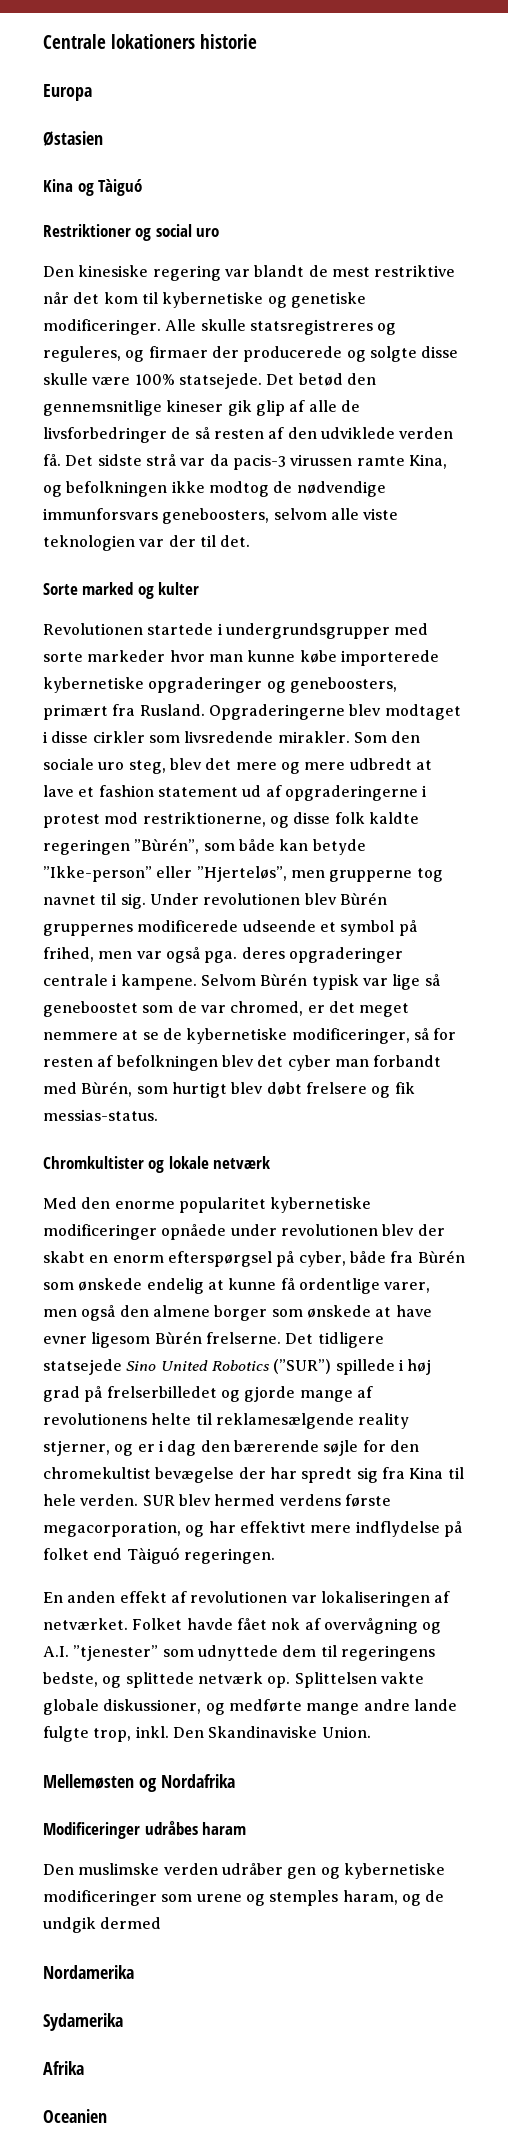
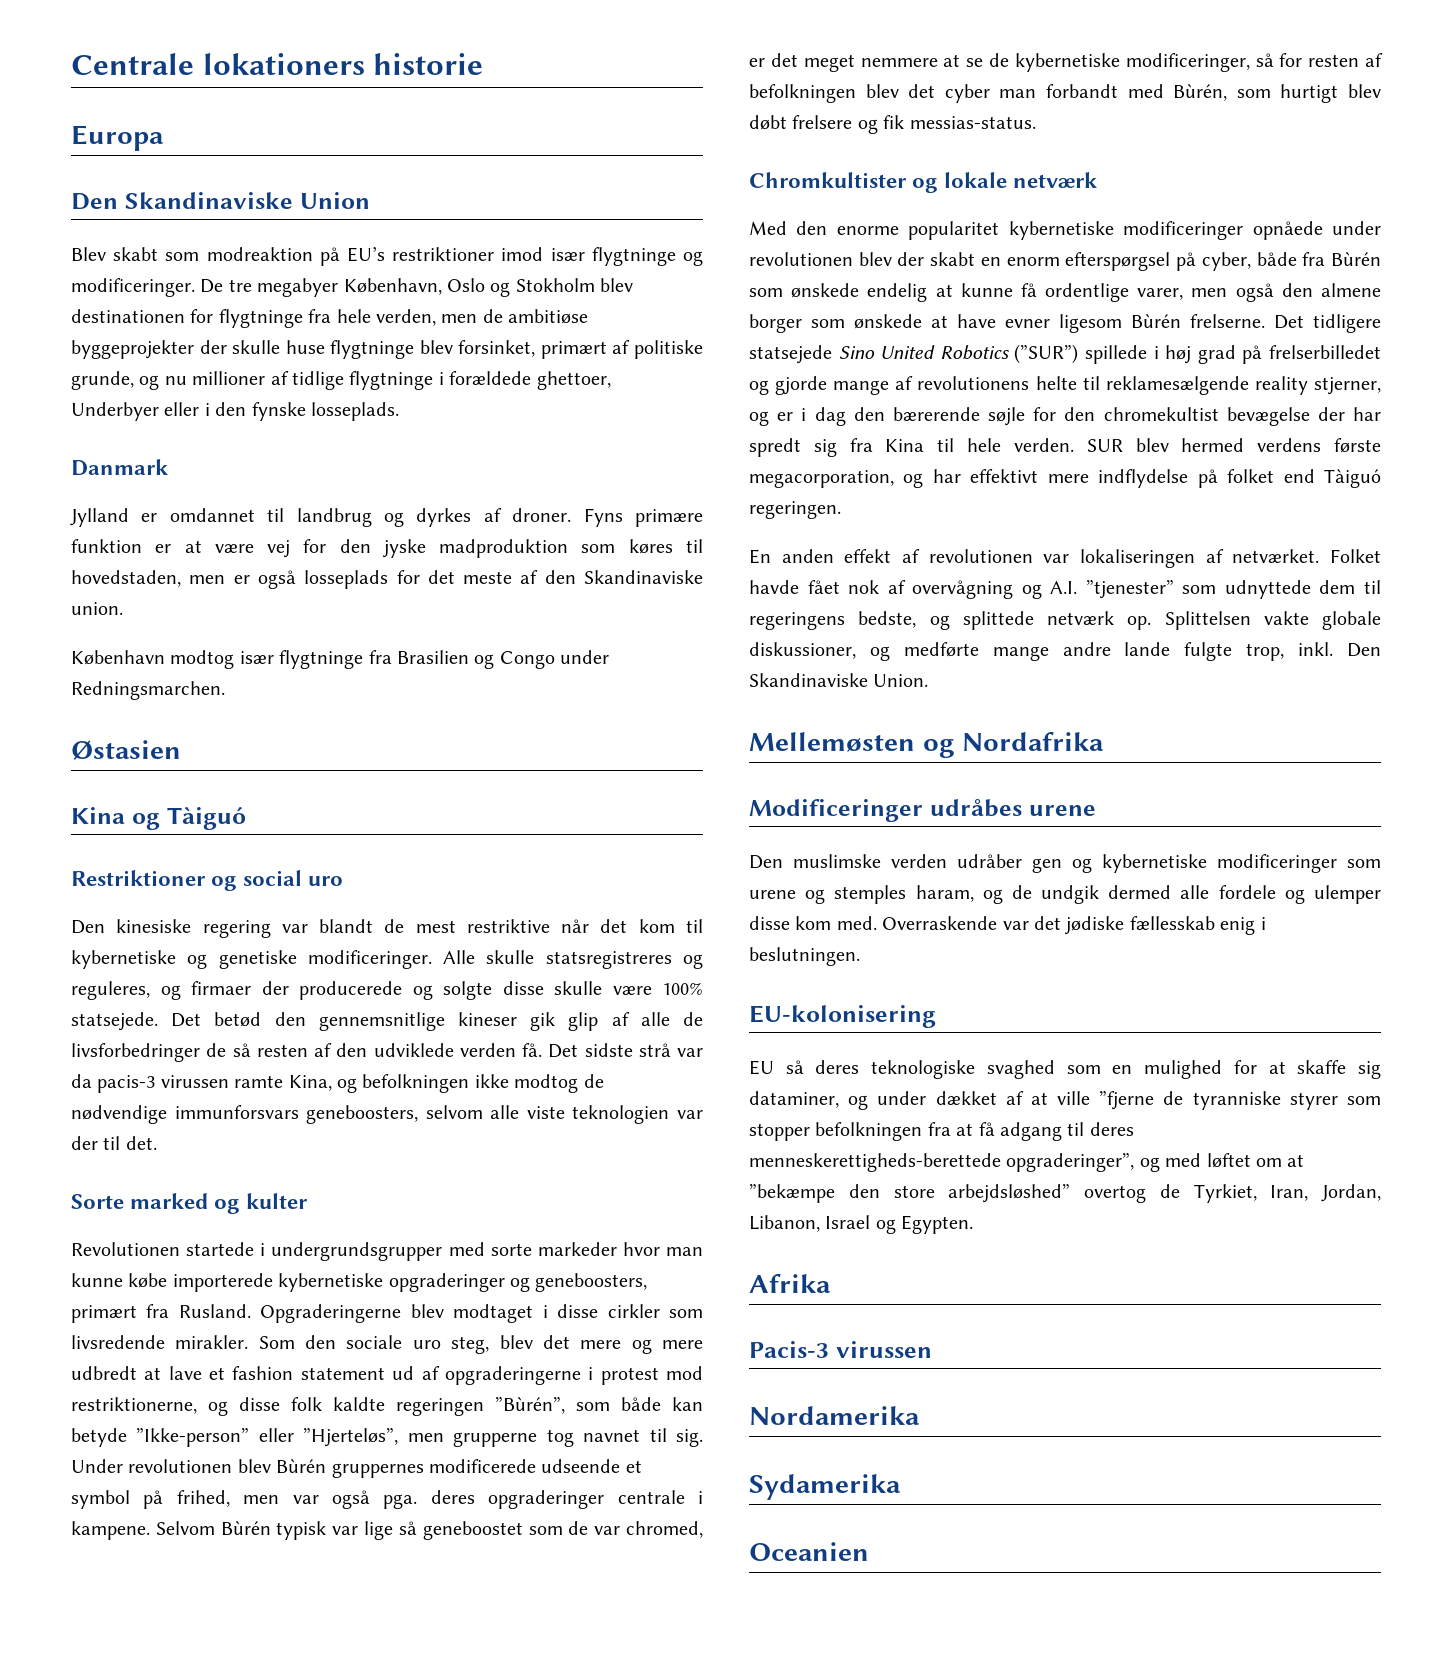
(92, 92) none -> [71,192,370,210] [71,246,703,266] [71,278,634,297] [71,309,589,328] [71,340,703,359] [71,371,611,390] [71,402,399,421] [71,459,168,476] [70,508,703,527] [71,539,703,558] [71,570,704,589] [71,602,123,615] [71,650,610,669] [71,681,225,700] // Den Skandinaviske Union // Blev skabt som modreaktion på EU’s restriktioner imod især flygtninge og modificeringer. De tre megabyer København, Oslo og Stokholm blev destinationen for flygtninge fra hele verden, men de ambitiøse byggeprojekter der skulle huse flygtninge blev forsinket, primært af politiske grunde, og nu millioner af tidlige flygtninge i forældede ghettoer, Underbyer eller i den fynske losseplads. // Danmark // Jylland er omdannet til landbrug og dyrkes af droner. Fyns primære funktion er at være vej for den jyske madproduktion som køres til hovedstaden, men er også losseplads for det meste af den Skandinaviske union. // København modtog især flygtninge fra Brasilien og Congo under Redningsmarchen.
[202,1822,247,1835] haram -> [1028,805,1096,816] urene
(162, 1923) none -> [1180,885,1381,904] [749,916,1266,935] [749,947,860,966] [749,1005,936,1028] [749,1060,1381,1079] [749,1090,1381,1110] [749,1122,1134,1141] [749,1152,1305,1172] [749,1183,1381,1203] [749,1215,974,1234] [749,1274,831,1293] [749,1341,932,1358] alle fordele og ulemper disse kom med. Overraskende var det jødiske fællesskab enig i beslutningen. // EU-kolonisering // EU så deres teknologiske svaghed som en mulighed for at skaffe sig dataminer, og under dækket af at ville ”fjerne de tyranniske styrer som stopper befolkningen fra at få adgang til deres menneskerettigheds-berettede opgraderinger”, og med løftet om at ”bekæmpe den store arbejdsløshed” overtog de Tyrkiet, Iran, Jordan, Libanon, Israel og Egypten. // Afrika // Pacis-3 virussen
[43,2061,84,2075] // Afrika -> (901, 1487) none

